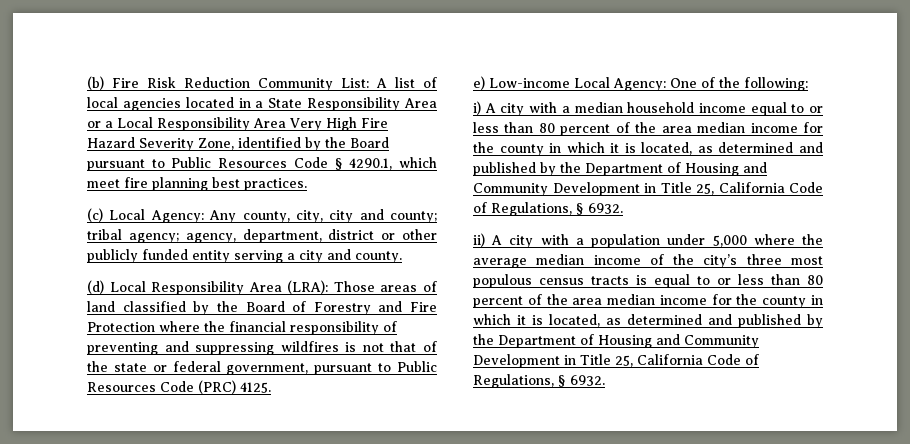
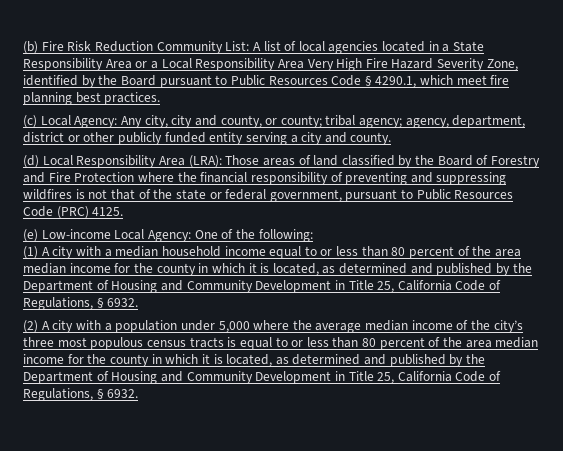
[242,211,290,223] county, -> (142, 122) none
(384, 214) none -> [220,115,278,128] county, or
[473,76,485,90] e) -> [23,229,38,242] (e)
[473,101,481,115] i) -> [23,246,38,259] (1)
[473,233,485,247] ii) -> [23,320,38,333] (2)

